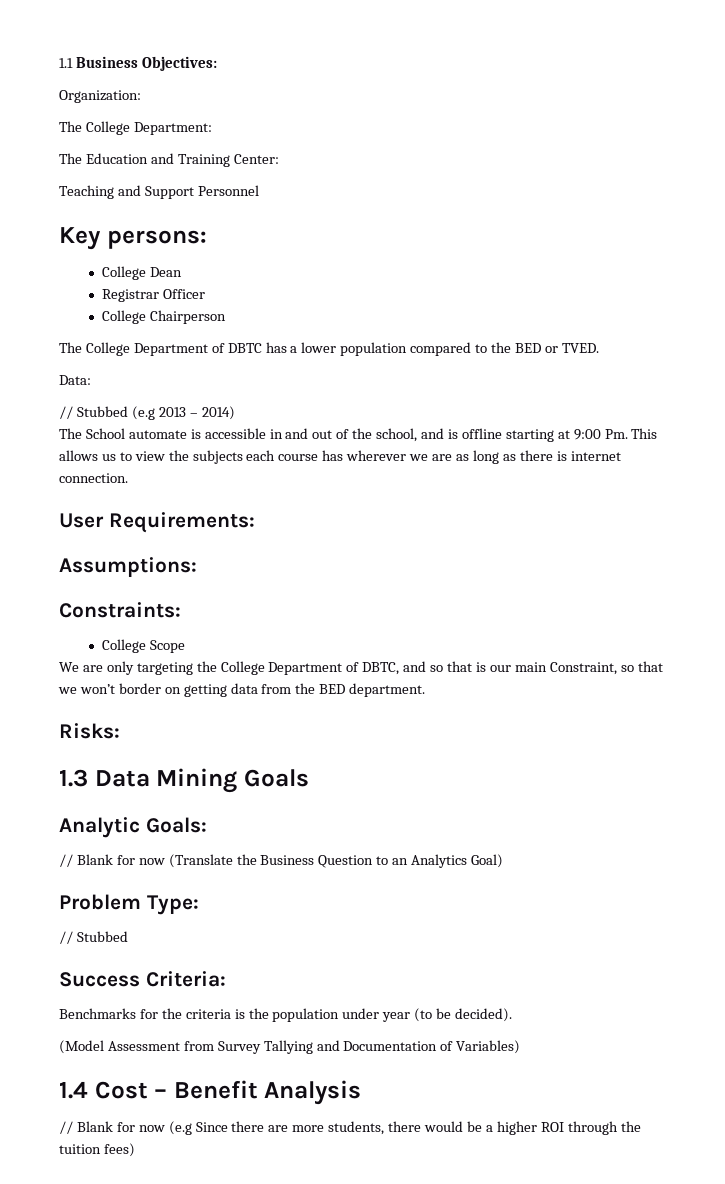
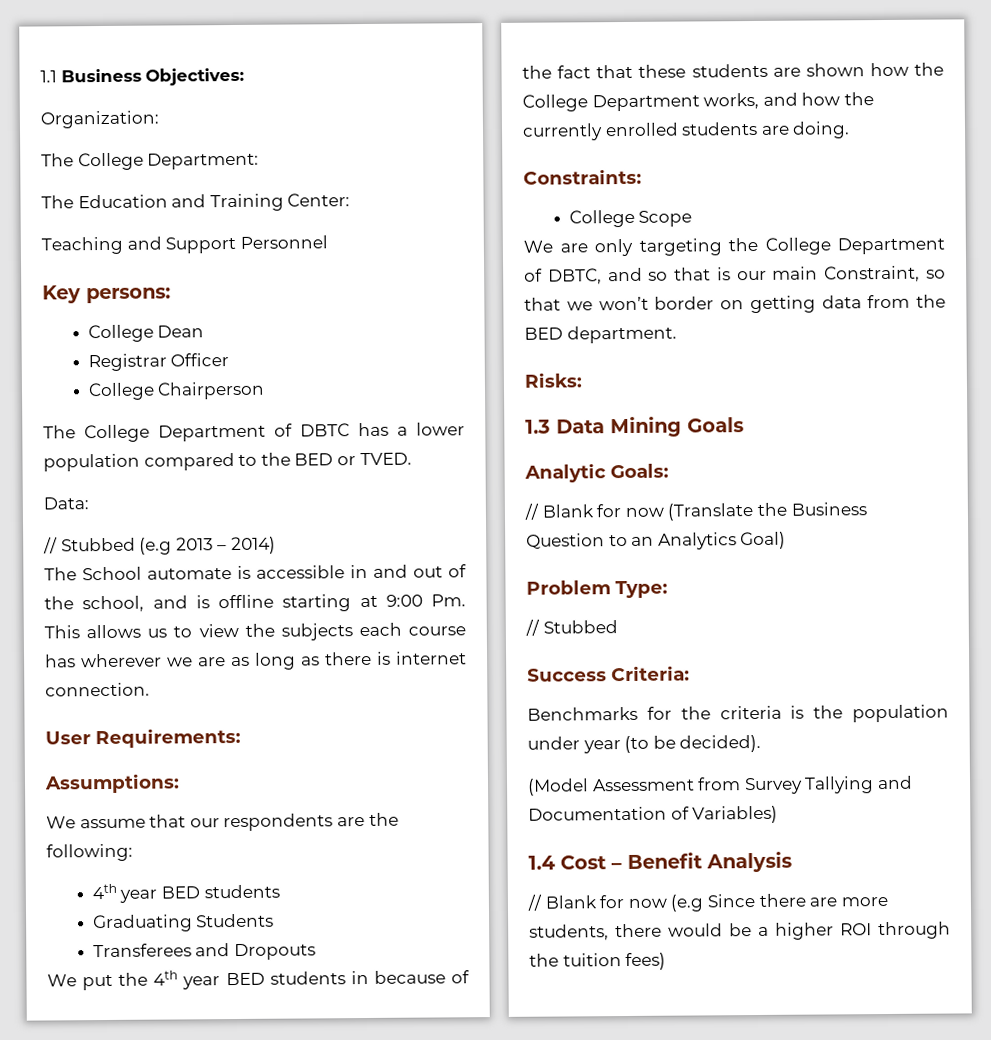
(197, 567) none -> [46,812,399,832] [46,843,133,862] [91,883,280,903] [92,913,275,933] [92,943,316,961] [47,970,470,991] [522,62,944,79] [522,92,874,112] [522,121,851,141] // We assume that our respondents are the following: // 4th year BED students // Graduating Students // Transferees and Dropouts // We put the 4th year BED students in because of the fact that these students are shown how the College Department works, and how the currently enrolled students are doing.

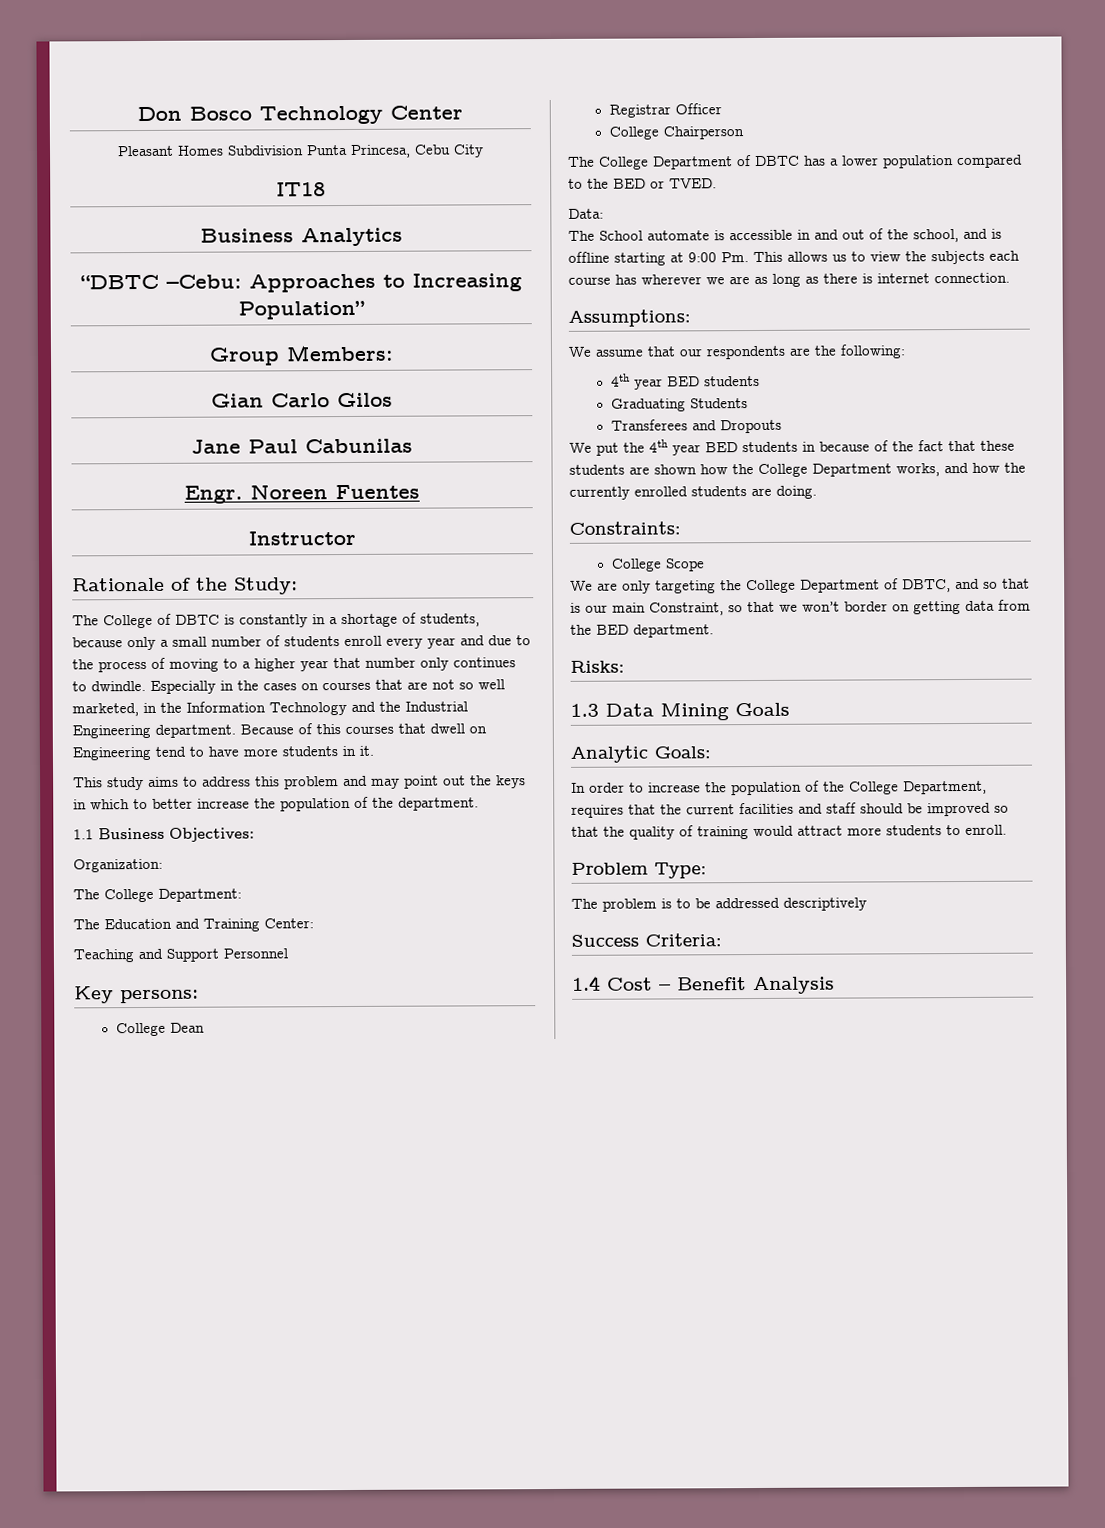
(40, 76) none -> [137,105,463,125] [117,144,484,158] [276,182,326,197] [199,227,403,247] [79,273,522,293] [238,300,365,320] [209,344,394,366] [211,392,393,408] [191,438,413,454] [184,484,420,504] [248,530,356,546] [72,577,298,595] [72,612,480,629] [72,635,531,651] [72,657,516,673] [72,679,505,694] [72,701,468,717] [72,723,487,739] [72,745,374,761] [73,775,526,791] [73,796,479,812] Don Bosco Technology Center // Pleasant Homes Subdivision Punta Princesa, Cebu City // IT18 // Business Analytics // “DBTC –Cebu: Approaches to Increasing Population” // Group Members: // Gian Carlo Gilos // Jane Paul Cabunilas // Engr. Noreen Fuentes // Instructor // Rationale of the Study: // The College of DBTC is constantly in a shortage of students, because only a small number of students enroll every year and due to the process of moving to a higher year that number only continues to dwindle. Especially in the cases on courses that are not so well marketed, in the Information Technology and the Industrial Engineering department. Because of this courses that dwell on Engineering tend to have more students in it. // This study aims to address this problem and may point out the keys in which to better increase the population of the department. //
[43,536,276,555] // // Stubbed (e.g 2013 – 2014) -> (604, 213) none
[45,727,241,749] // User Requirements: -> (1010, 278) none
[524,502,867,521] [526,531,787,550] [526,580,668,599] [525,619,618,636] [527,665,690,682] [527,704,949,723] [527,734,762,754] [527,775,913,796] [528,805,779,824] // Blank for now (Translate the Business Question to an Analytics Goal) // Problem Type: // // Stubbed // Success Criteria: // Benchmarks for the criteria is the population under year (to be decided). // (Model Assessment from Survey Tallying and Documentation of Variables) -> [571,780,987,796] [571,802,1009,818] [571,824,1007,840] [571,862,707,879] [571,897,867,912] [571,933,722,947] In order to increase the population of the College Department, requires that the current facilities and staff should be improved so that the quality of training would attract more students to enroll. // Problem Type: // The problem is to be addressed descriptively // Success Criteria:
[527,893,888,912] [529,921,951,941] [529,952,667,971] // // Blank for now (e.g Since there are more students, there would be a higher ROI through the tuition fees) -> (835, 985) none

